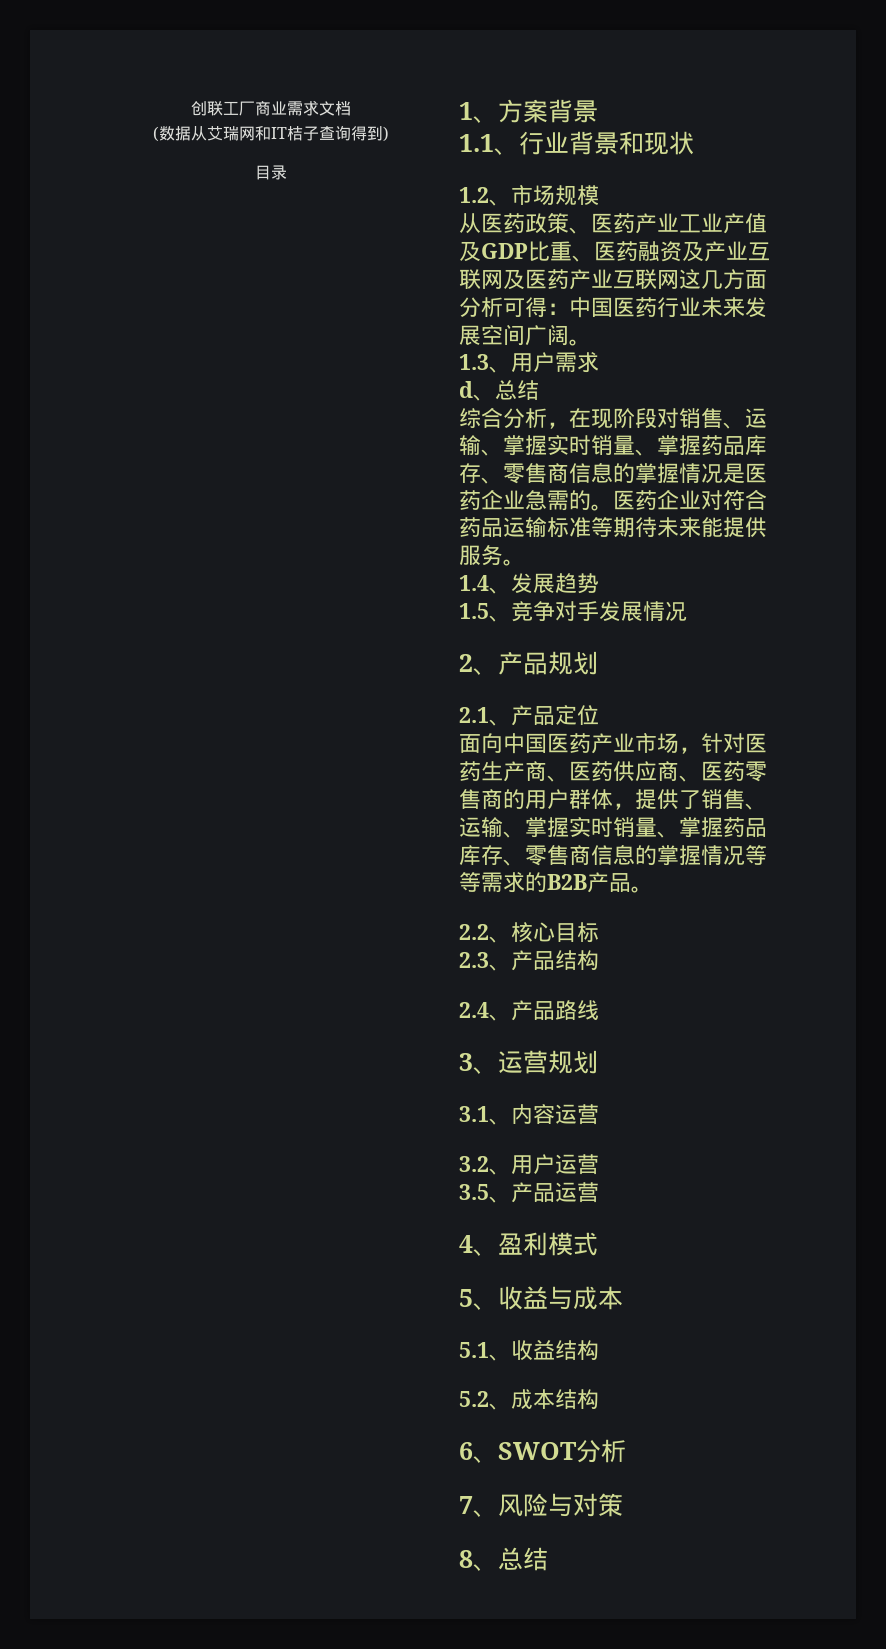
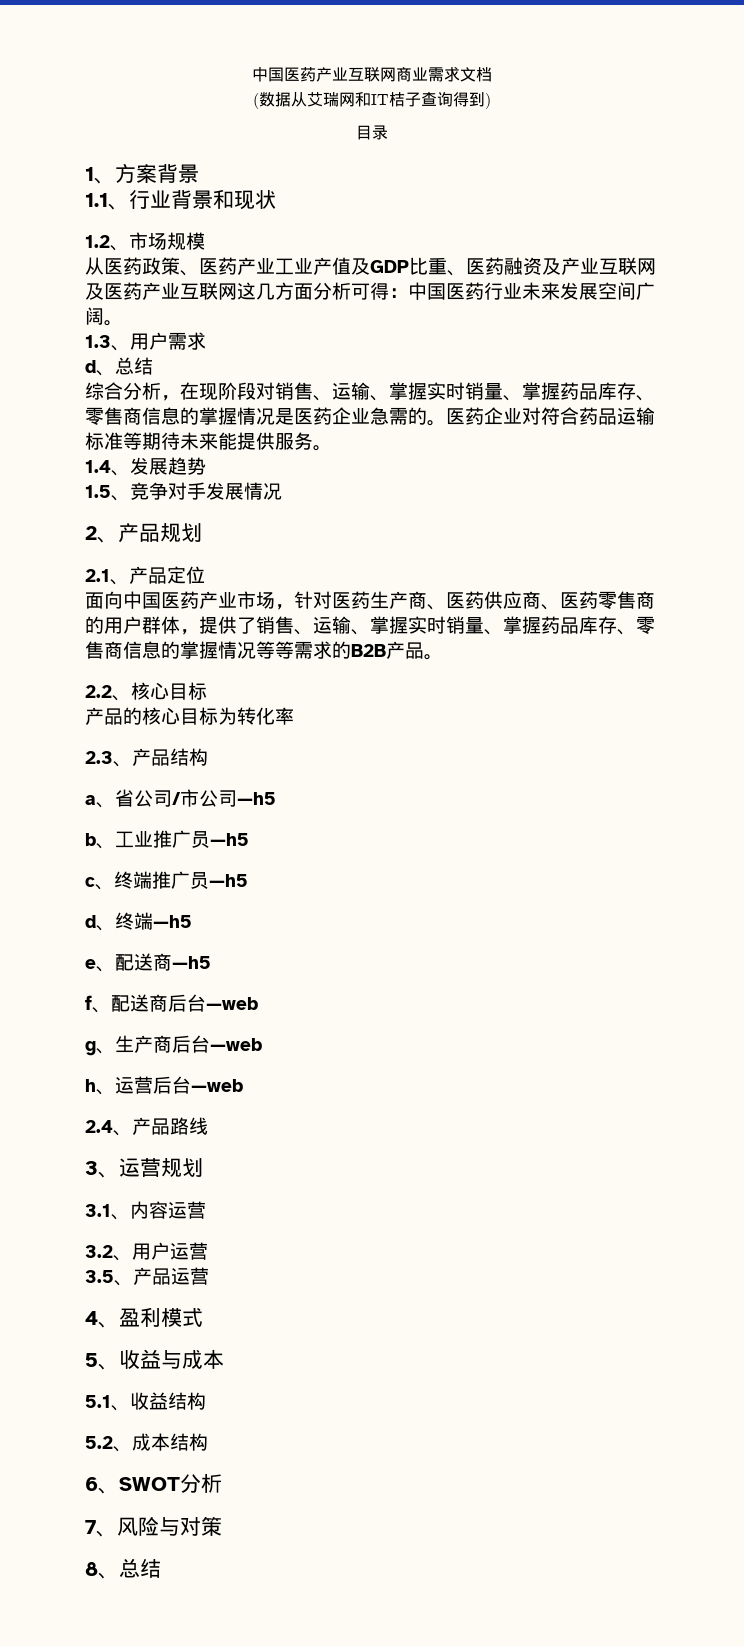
[191,101,255,116] 创联工厂 -> [252,67,396,82] 中国医药产业互联网
[459,950,599,971] 2.3、产品结构 -> [85,707,294,725] [85,748,208,767] [85,789,276,808] [85,830,249,849] [85,871,248,890] [85,912,192,931] [85,953,211,972] [85,994,258,1013] [85,1035,262,1056] [85,1076,243,1095] 产品的核心目标为转化率 // 2.3、产品结构 // a、省公司/市公司—h5 // b、工业推广员—h5 // c、终端推广员—h5 // d、终端—h5 // e、配送商—h5 // f、配送商后台—web // g、生产商后台—web // h、运营后台—web

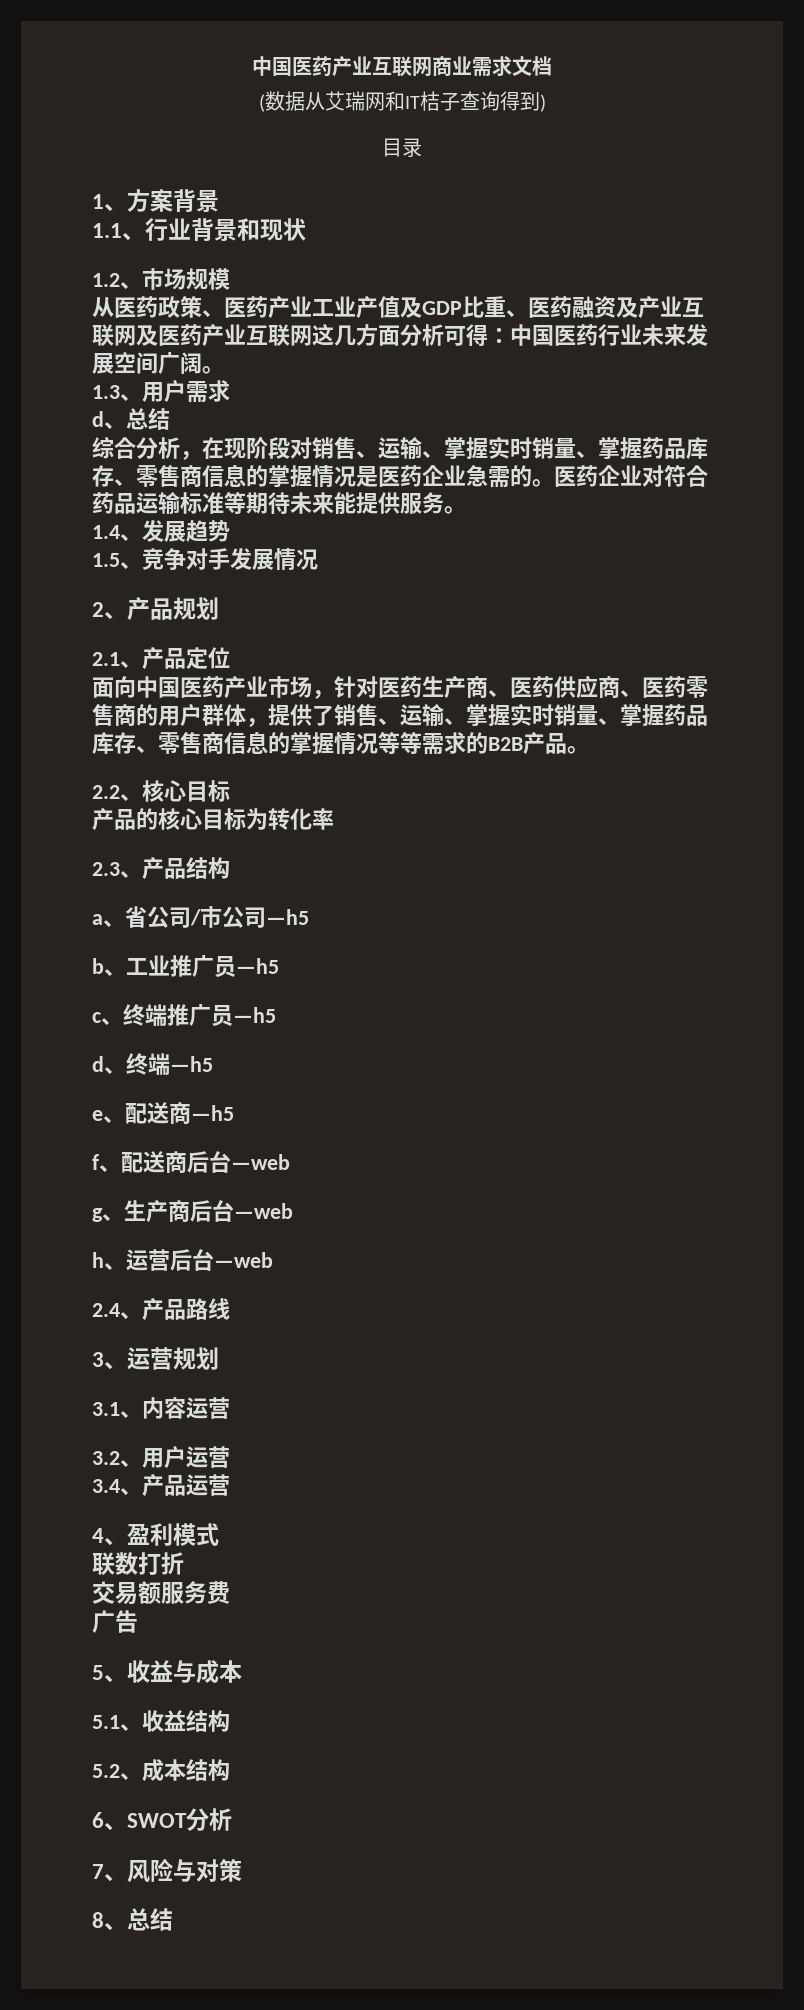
[85,1270,114,1283] 3.5 -> [92,1479,120,1493] 3.4
(203, 1317) none -> [92,1552,184,1575] [92,1581,230,1605] [92,1610,138,1633] // 联数打折 // 交易额服务费 // 广告

